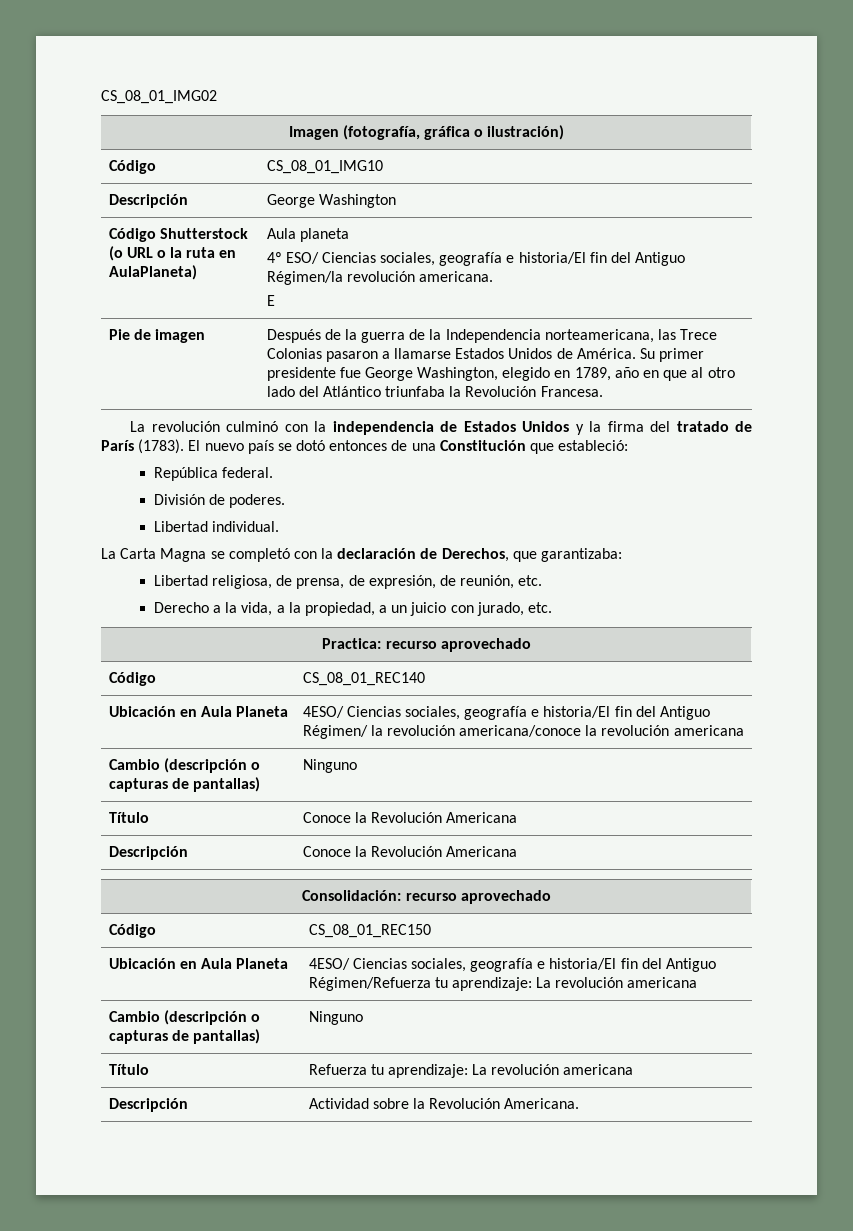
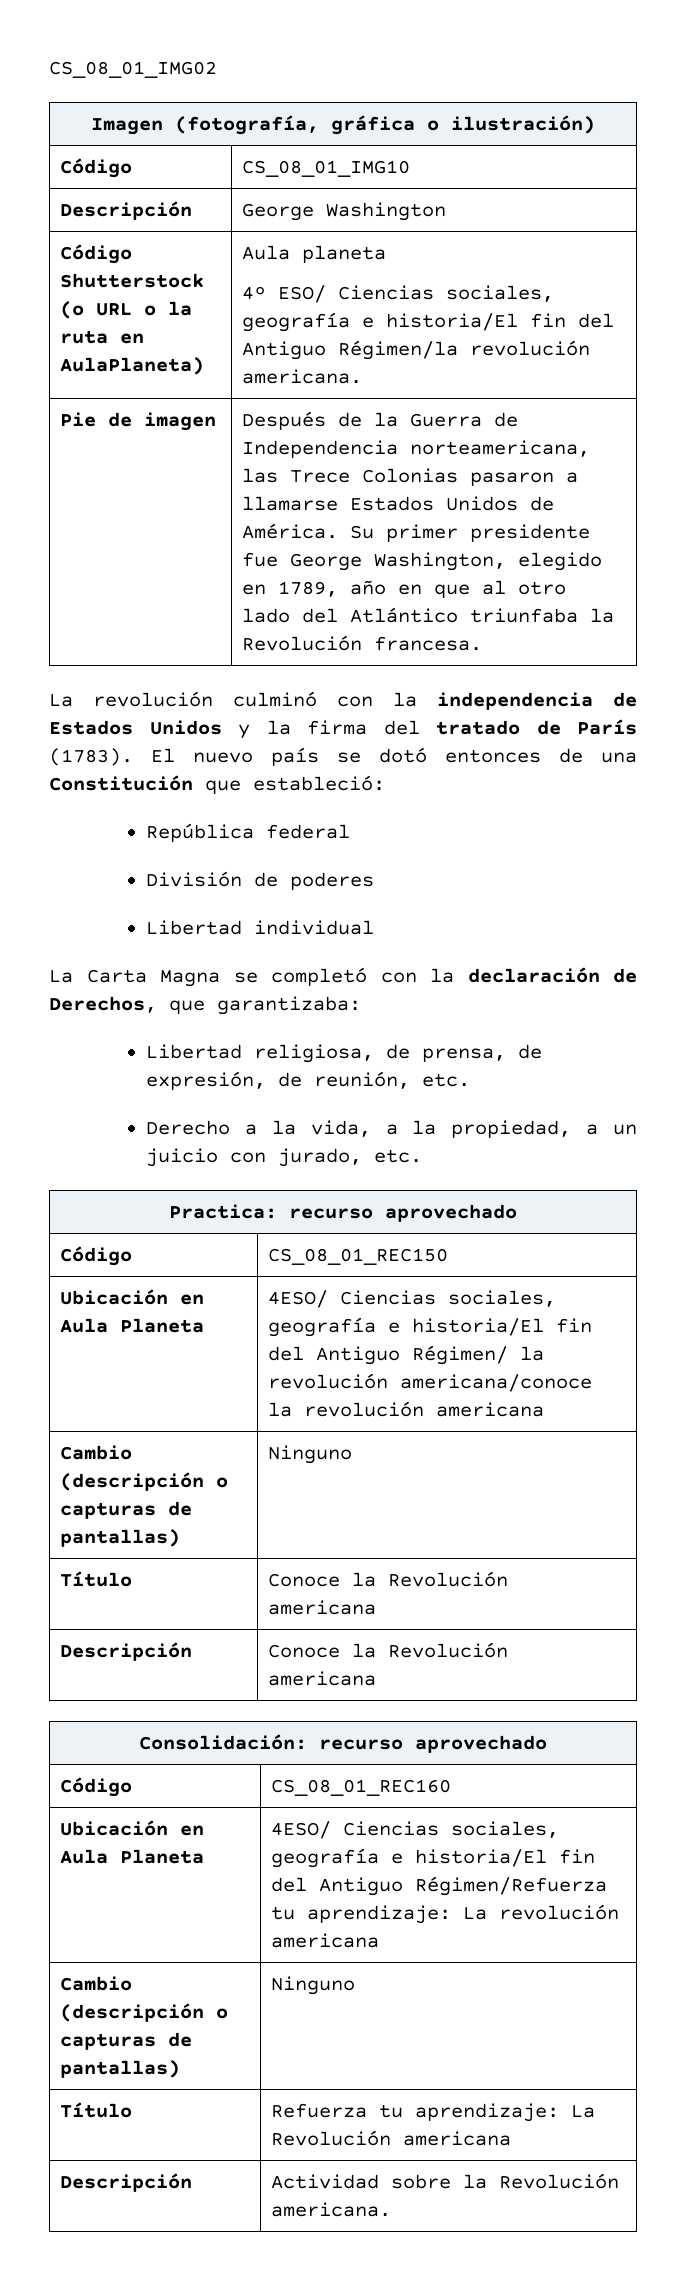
[266,295,275,306] // E -> (363, 376) none
[361,329,442,343] guerra de la -> [410,412,519,427] Guerra de
[540,386,603,397] Francesa. -> [374,636,483,651] francesa.
[221,467,273,478] federal. -> [266,824,351,839] federal
[229,494,286,508] [153,521,279,532] poderes. // Libertad individual. -> [290,872,375,890] [146,920,375,935] poderes // Libertad individual
[302,672,425,686] CS_08_01_REC140 -> [268,1248,449,1265] CS_08_01_REC150
[446,812,518,823] Americana -> [268,1600,377,1615] americana
[446,846,518,857] Americana -> [268,1671,377,1686] americana
[308,924,431,938] CS_08_01_REC150 -> [271,1779,452,1796] CS_08_01_REC160
[491,1064,560,1075] revolución -> [271,2130,392,2146] Revolución
[504,1098,580,1109] Americana. -> [271,2202,392,2217] americana.

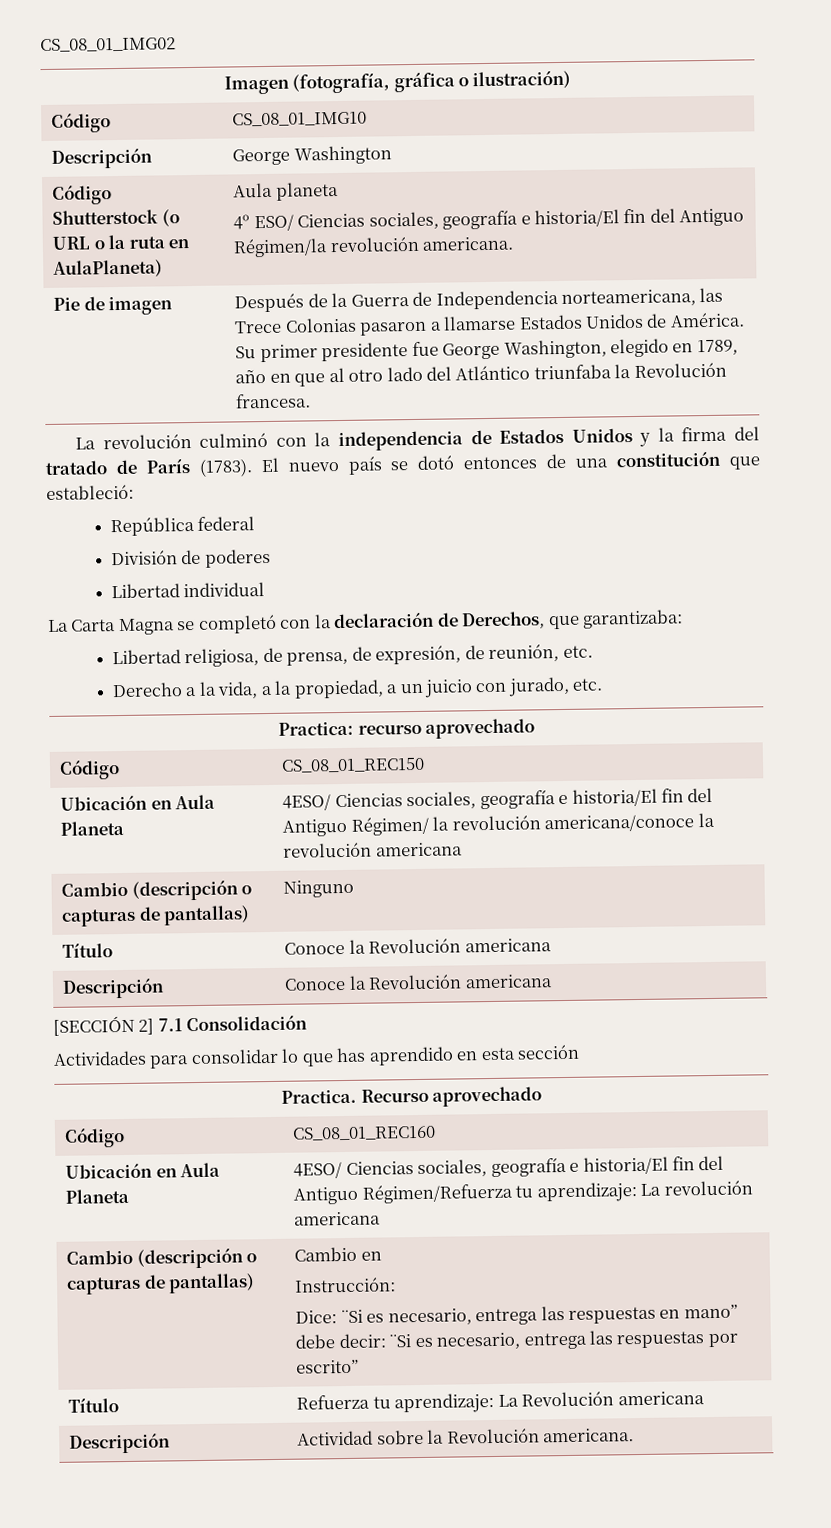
[49,775,193,791] Constitución -> [616,451,721,468] constitución
[139,1734,403,1750] // Consolidación: recurso -> [53,1015,308,1036] [53,1044,581,1069] [281,1088,429,1104] // [SECCIÓN 2] 7.1 Consolidación // Actividades para consolidar lo que has aprendido en esta sección // Practica. Recurso
[271,1976,356,1995] Ninguno -> [294,1246,382,1262] [294,1277,397,1293] [295,1304,738,1326] [295,1330,738,1350] [296,1359,360,1374] Cambio en // Instrucción: // Dice: ¨Si es necesario, entrega las respuestas en mano” debe decir: ¨Si es necesario, entrega las respuestas por escrito”

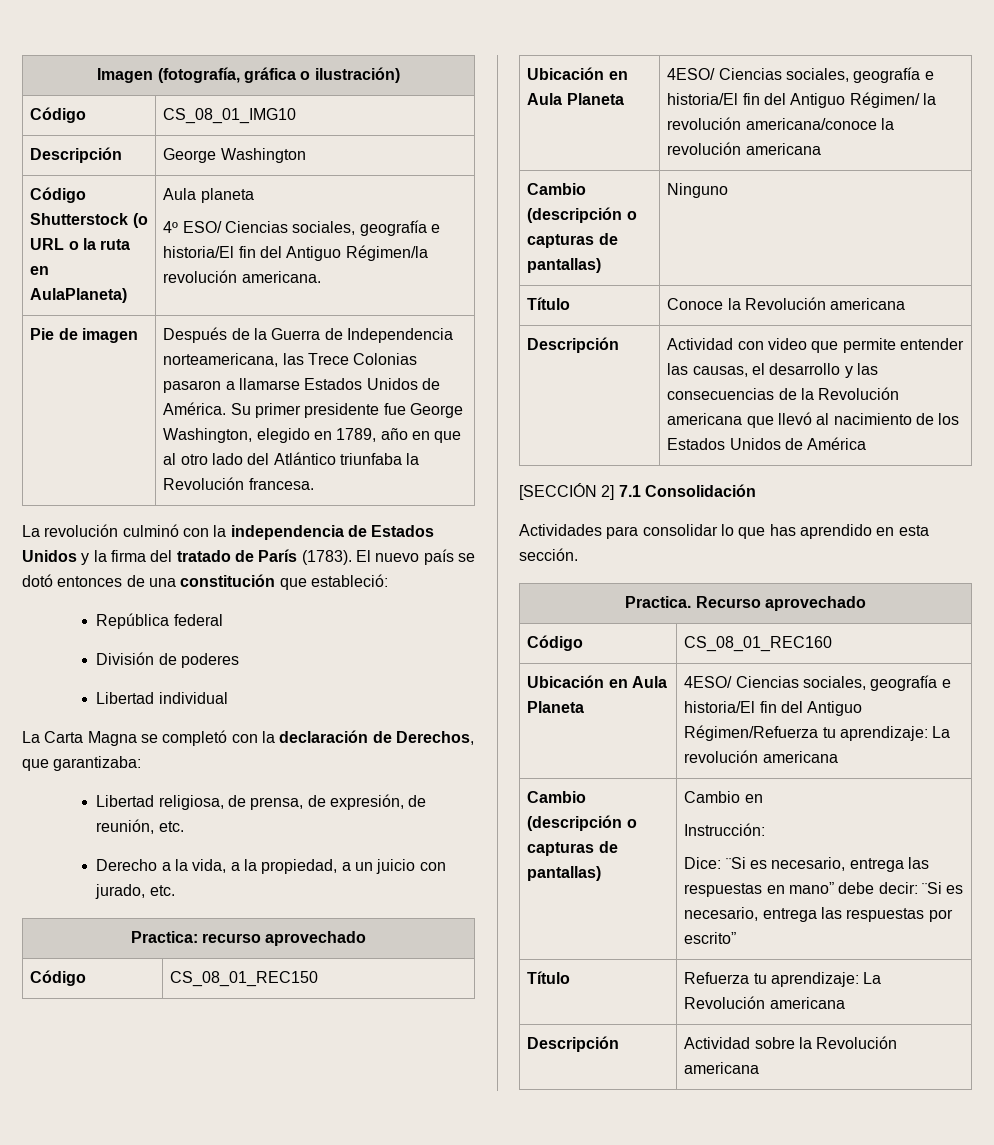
[40,37,176,53] CS_08_01_IMG02 // -> (97, 75) none
[284,974,553,991] Conoce la Revolución americana -> [667,338,964,353] [667,363,878,378] [667,387,900,400] [667,412,960,428] [667,437,867,450] Actividad con video que permite entender las causas, el desarrollo y las consecuencias de la Revolución americana que llevó al nacimiento de los Estados Unidos de América
[517,1044,581,1060] sección -> [519,548,578,561] sección.
[543,1428,635,1443] americana. -> [684,1062,760,1074] americana

